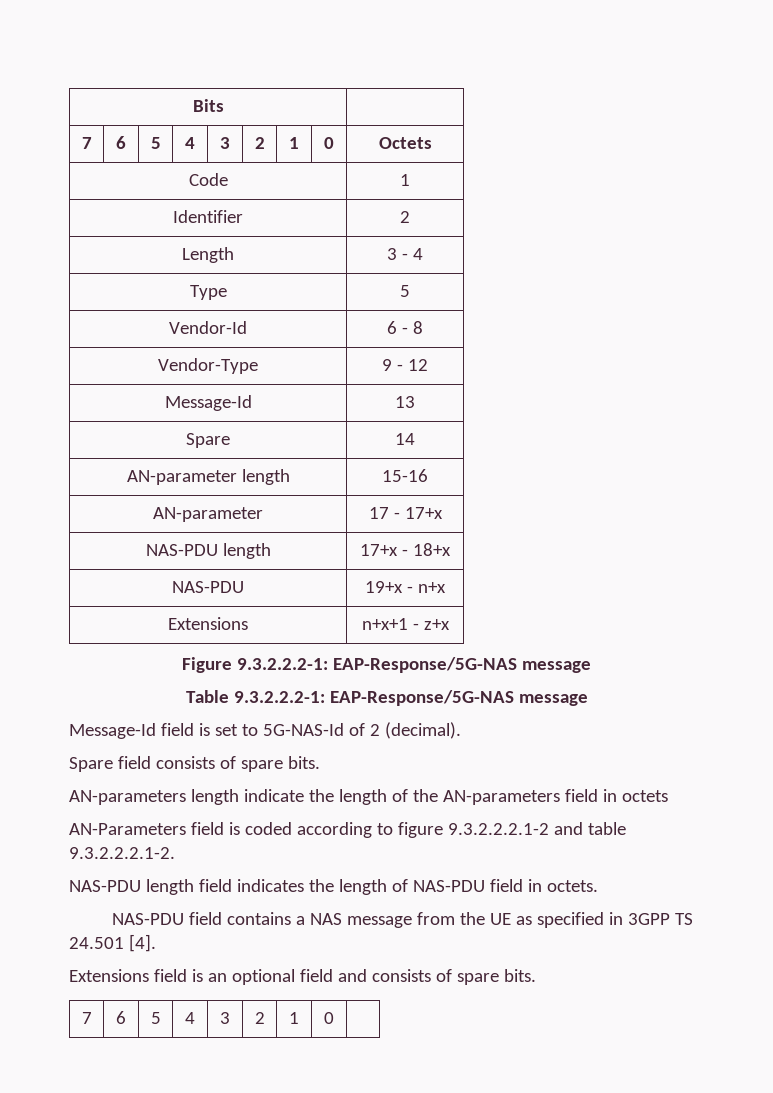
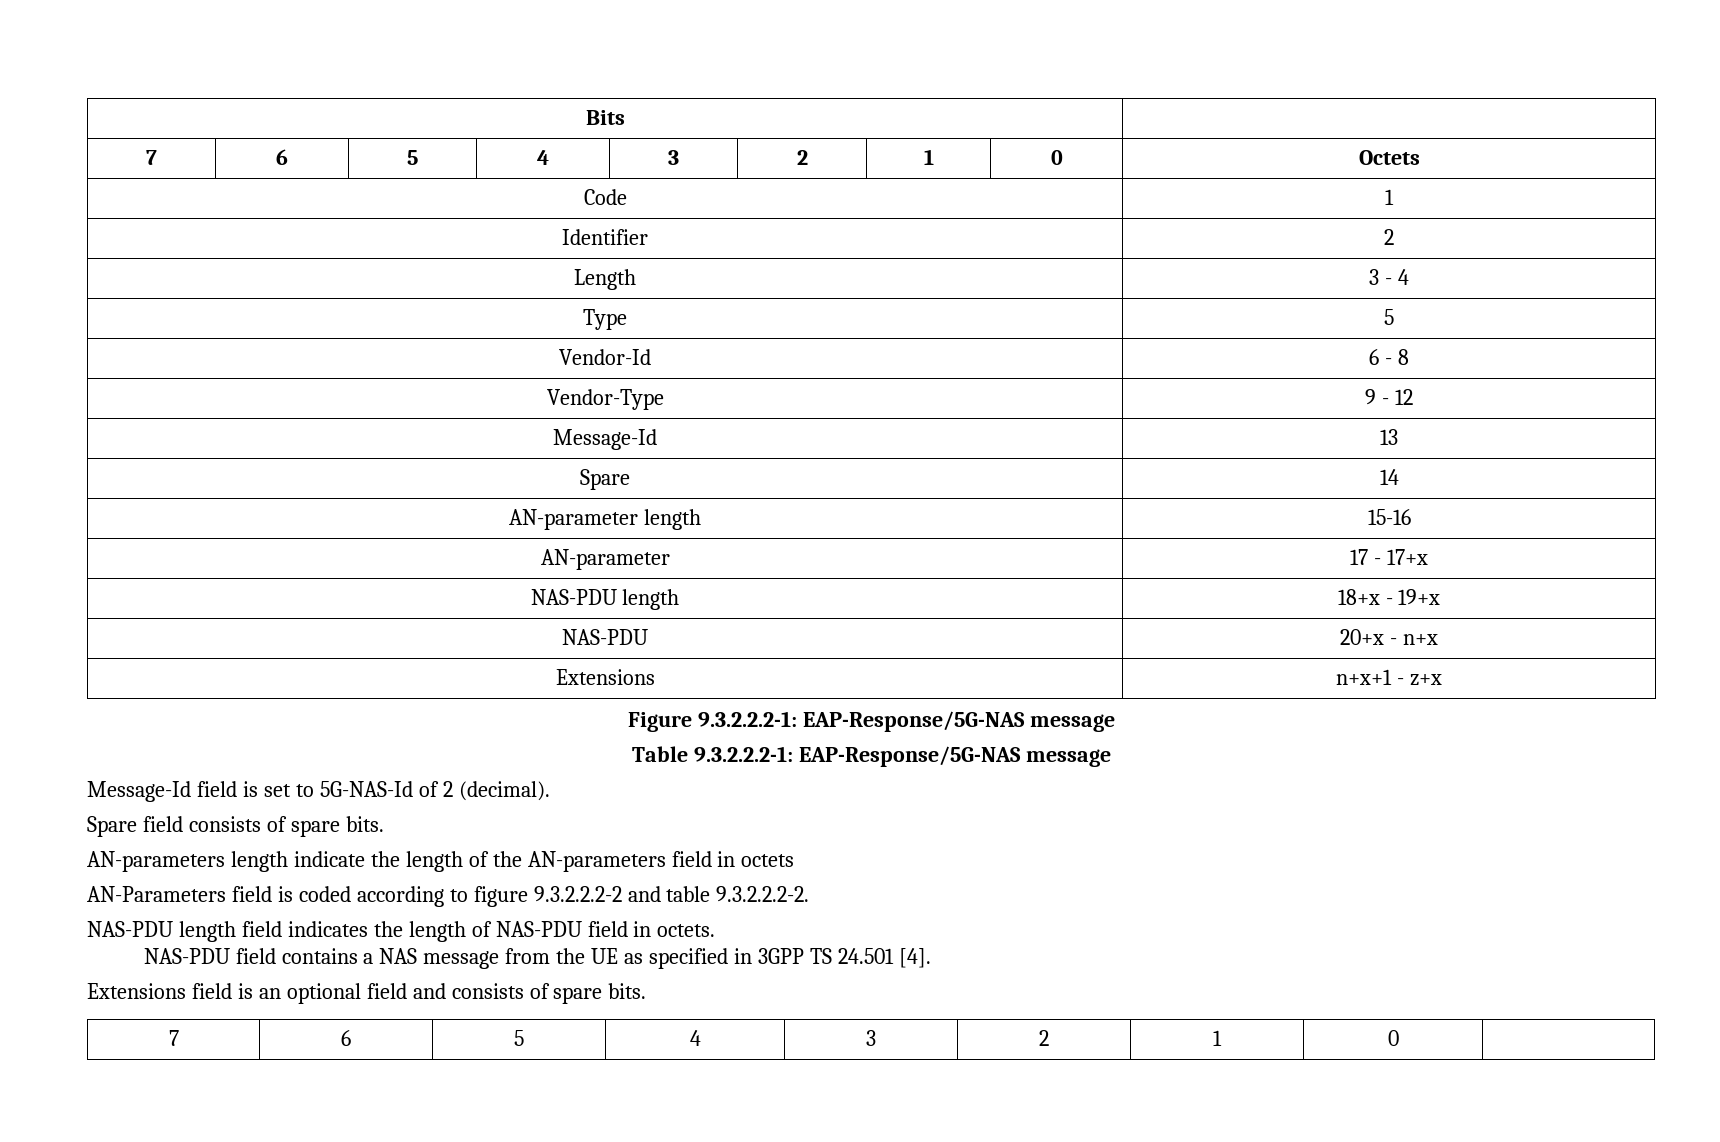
[360,543,451,556] 17+x - 18+x -> [1337,589,1441,605] 18+x - 19+x
[365,581,404,593] 19+x -> [1340,629,1385,645] 20+x
[447,823,549,835] 9.3.2.2.2.1-2 -> [533,886,622,902] 9.3.2.2.2-2
[69,847,175,859] 9.3.2.2.2.1-2. -> [716,886,810,902] 9.3.2.2.2-2.

